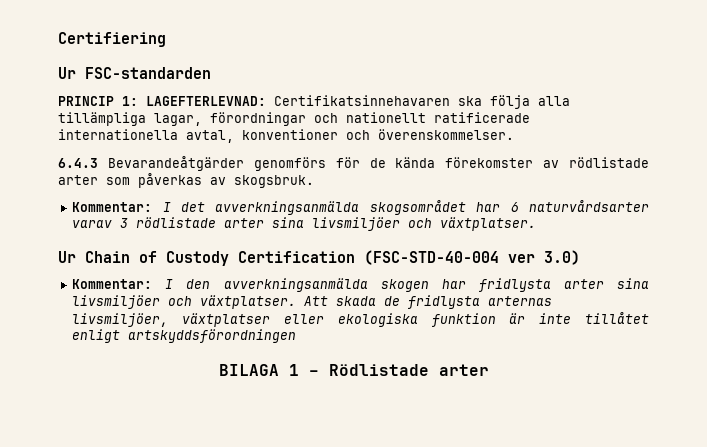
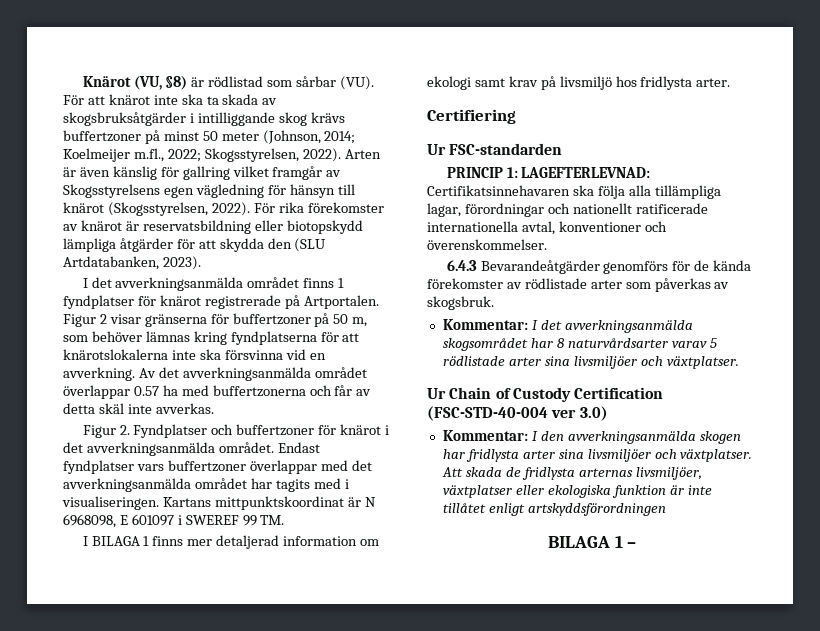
(58, 39) none -> [82,76,375,90] [63,94,278,105] [63,112,345,126] [63,130,356,144] [63,148,381,162] [63,166,342,180] [63,184,355,198] [63,202,384,216] [63,220,363,234] [63,238,327,252] [63,256,201,270] [82,277,345,291] [63,295,379,309] [63,313,368,327] [63,331,360,345] [63,349,326,360] [63,367,367,381] [63,385,372,399] [63,403,214,414] [82,424,390,438] [63,442,320,456] [63,460,372,474] [63,478,349,492] [62,496,376,510] [63,514,285,528] [82,535,380,549] [427,76,731,90] Knärot (VU, §8) är rödlistad som sårbar (VU). För att knärot inte ska ta skada av skogsbruksåtgärder i intilliggande skog krävs buffertzoner på minst 50 meter (Johnson, 2014; Koelmeijer m.fl., 2022; Skogsstyrelsen, 2022). Arten är även känslig för gallring vilket framgår av Skogsstyrelsens egen vägledning för hänsyn till knärot (Skogsstyrelsen, 2022). För rika förekomster av knärot är reservatsbildning eller biotopskydd lämpliga åtgärder för att skydda den (SLU Artdatabanken, 2023). // I det avverkningsanmälda området finns 1 fyndplatser för knärot registrerade på Artportalen. Figur 2 visar gränserna för buffertzoner på 50 m, som behöver lämnas kring fyndplatserna för att knärotslokalerna inte ska försvinna vid en avverkning. Av det avverkningsanmälda området överlappar 0.57 ha med buffertzonerna och får av detta skäl inte avverkas. // Figur 2. Fyndplatser och buffertzoner för knärot i det avverkningsanmälda området. Endast fyndplatser vars buffertzoner överlappar med det avverkningsanmälda området har tagits med i visualiseringen. Kartans mittpunktskoordinat är N 6968098, E 601097 i SWEREF 99 TM. // I BILAGA 1 finns mer detaljerad information om ekologi samt krav på livsmiljö hos fridlysta arter. //
[510,202,519,212] 6 -> [556,338,565,348] 8
[120,218,129,228] 3 -> [709,338,717,348] 5
[328,364,489,376] Rödlistade arter -> (637, 545) none

